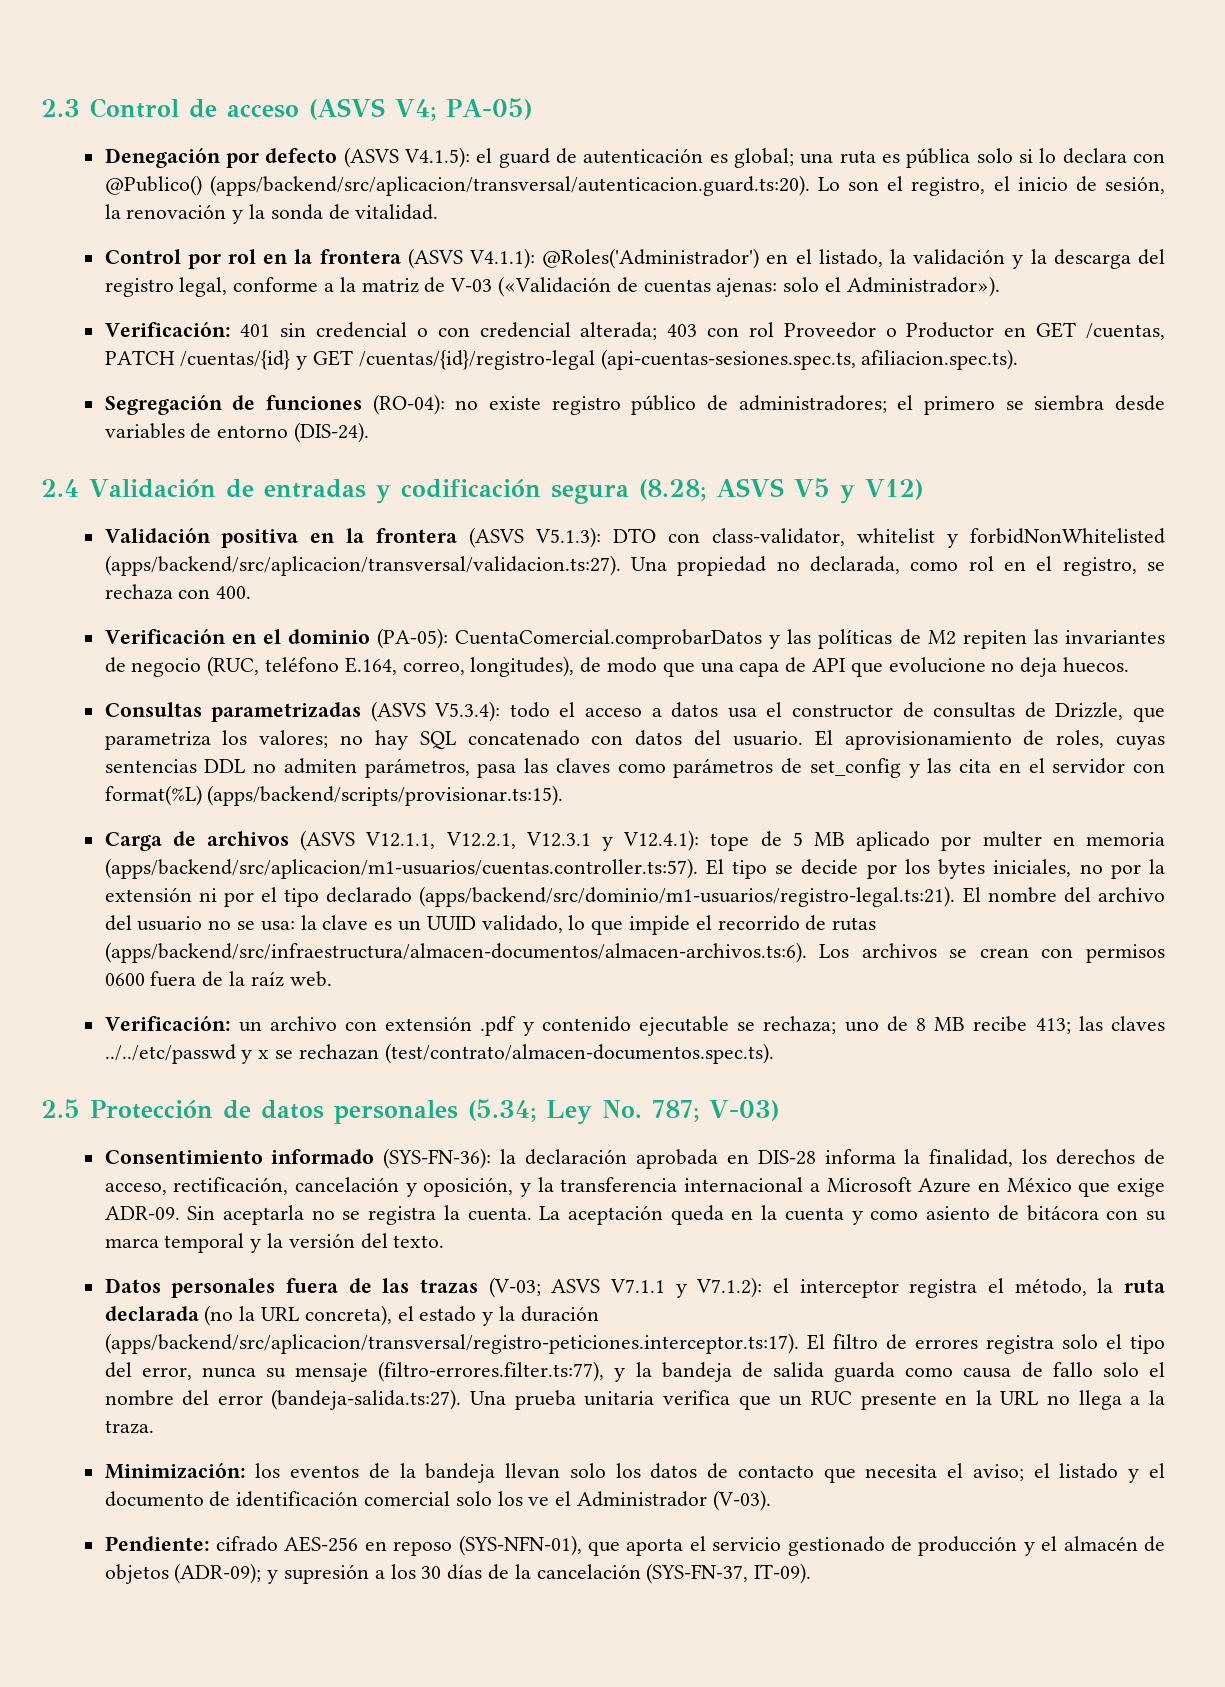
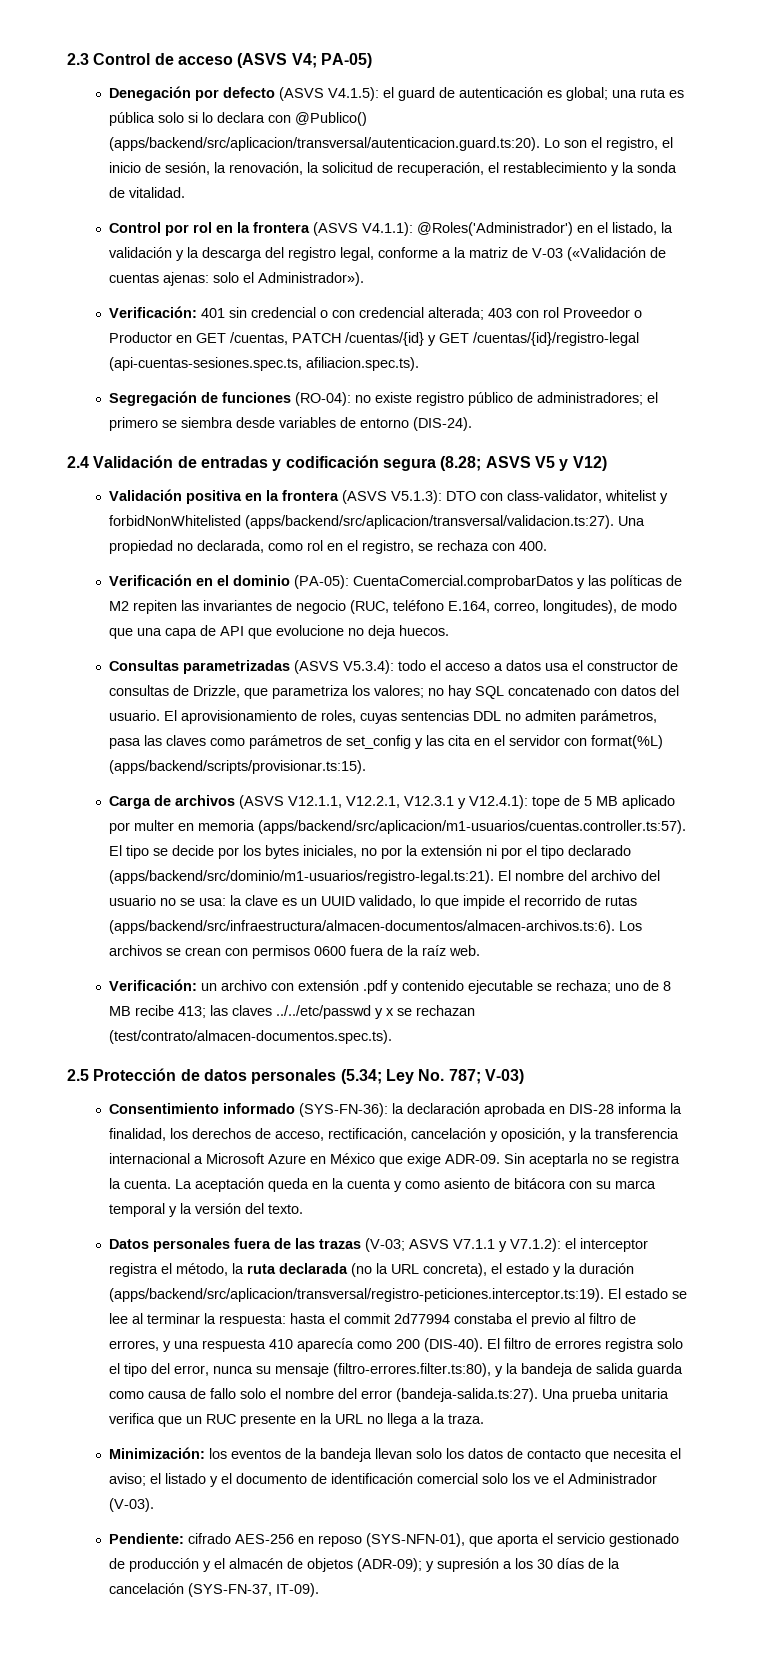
[126,204,227,219] renovación -> [229,162,608,176] renovación, la solicitud de recuperación, el restablecimiento
[104,1333,799,1354] (apps/backend/src/aplicacion/transversal/registro-peticiones.interceptor.ts:17). -> [109,1288,688,1302] [109,1313,637,1327] [109,1338,484,1352] (apps/backend/src/aplicacion/transversal/registro-peticiones.interceptor.ts:19). El estado se lee al terminar la respuesta: hasta el commit 2d77994 constaba el previo al filtro de errores, y una respuesta 410 aparecía como 200 (DIS-40).
[378,1361,605,1382] (filtro-errores.filter.ts:77), -> [333,1363,492,1377] (filtro-errores.filter.ts:80),

